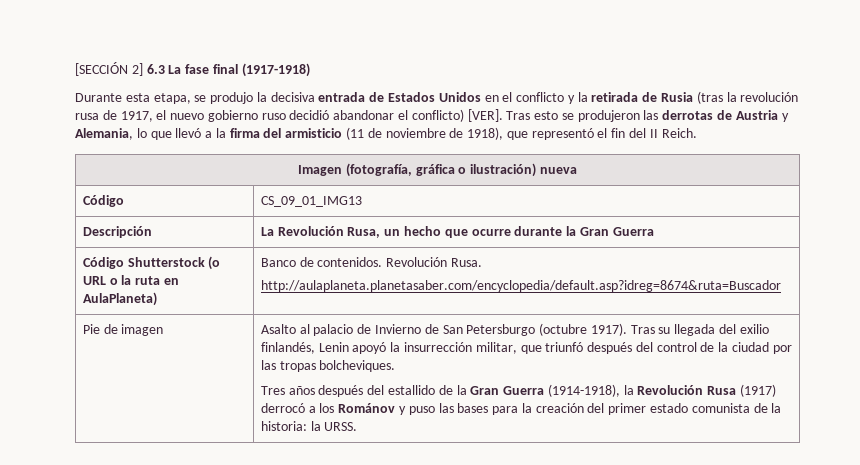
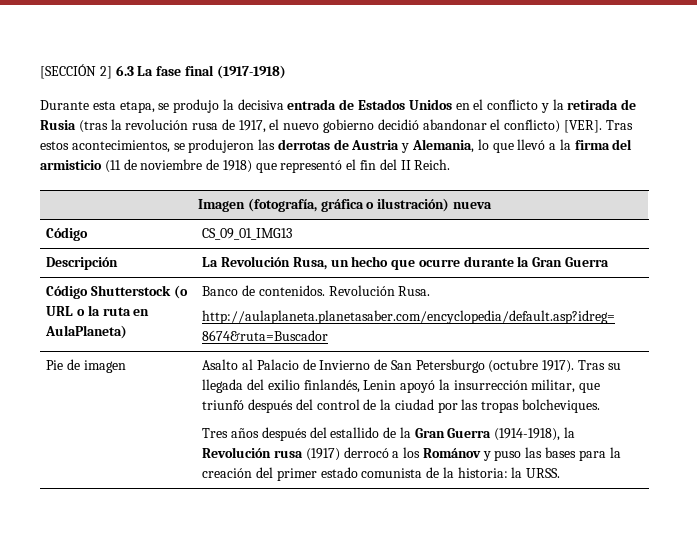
[261,113,286,120] ruso -> (375, 126) none
[534,111,559,120] esto -> [40,140,170,153] estos acontecimientos,
[467,127,504,140] 1918), -> [222,160,252,173] 1918)
[313,324,354,336] palacio -> [256,359,299,370] Palacio
[707,386,737,395] Rusa -> [273,450,303,458] rusa

